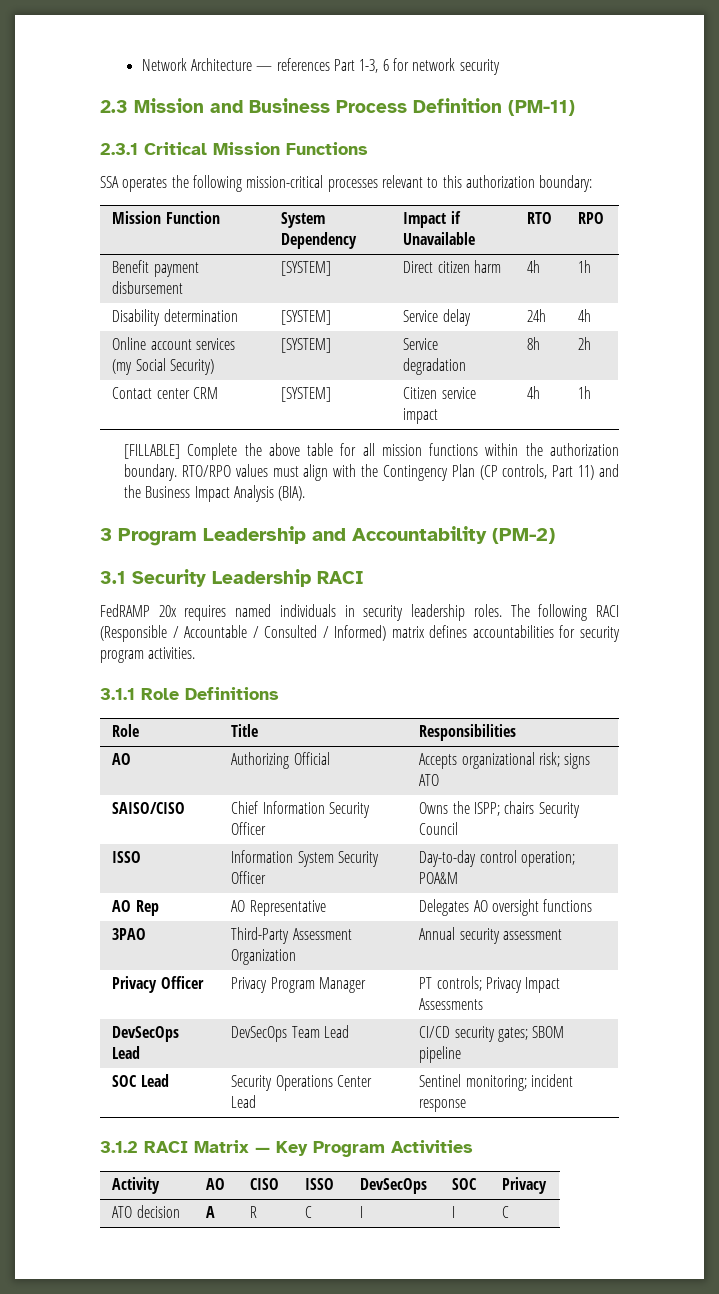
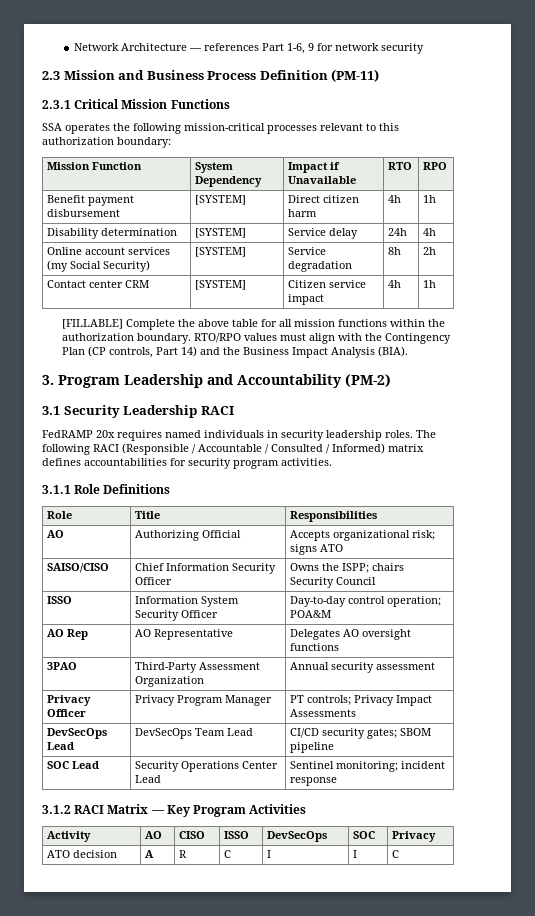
[359,59,389,73] 1-3, 6 -> [286,43,314,54] 1-6, 9
[578,465,595,480] 11) -> [180,346,197,357] 14)
[100,528,112,541] 3 -> [42,375,54,385] 3.

